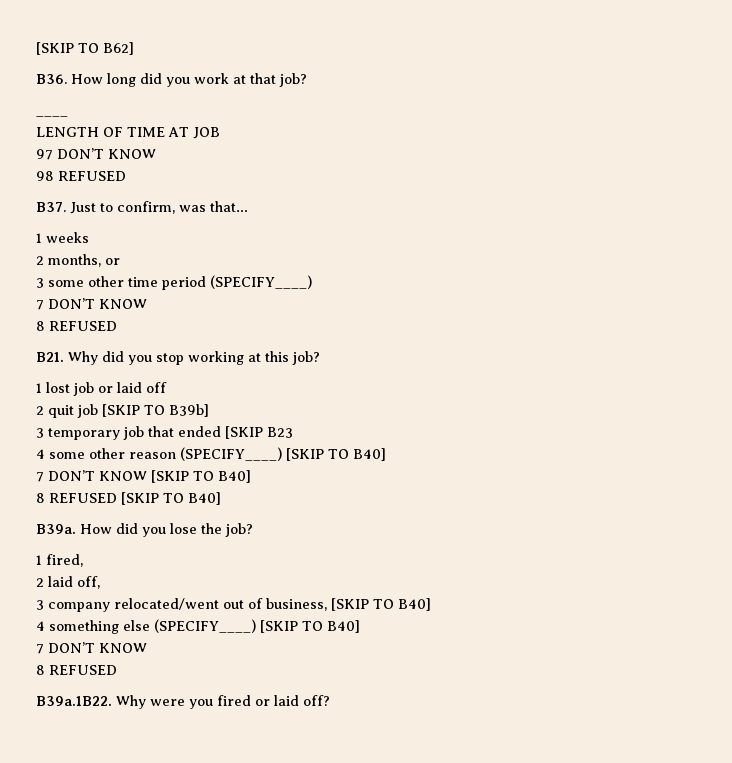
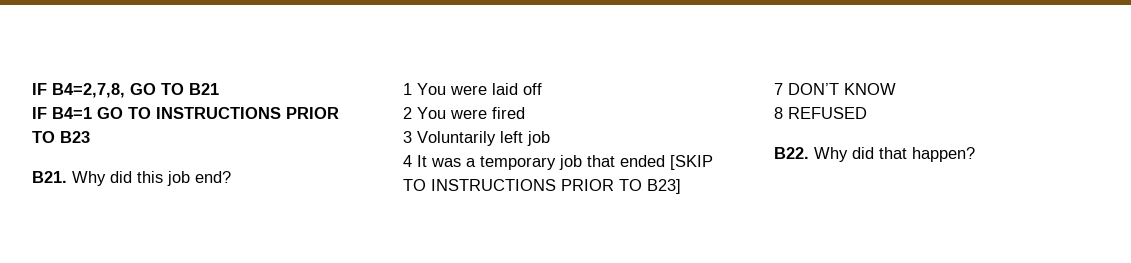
[36,42,134,55] [36,73,307,87] [36,115,68,117] [36,127,220,139] [36,148,156,160] [36,171,126,181] [36,201,248,214] [36,232,89,243] [36,254,120,267] [36,275,312,290] [36,298,147,310] [36,321,117,331] [36,351,320,365] [36,382,167,396] [36,404,209,418] [36,426,293,440] [36,447,386,461] [36,470,251,483] [36,492,221,505] [36,523,253,537] [36,554,83,567] [36,576,100,589] [36,598,431,612] [36,619,360,634] [36,642,147,654] [36,665,117,675] [36,695,330,709] [SKIP TO B62] // B36. How long did you work at that job? // ____ // LENGTH OF TIME AT JOB // 97 DON’T KNOW // 98 REFUSED // B37. Just to confirm, was that… // 1 weeks // 2 months, or // 3 some other time period (SPECIFY____) // 7 DON’T KNOW // 8 REFUSED // B21. Why did you stop working at this job? // 1 lost job or laid off // 2 quit job [SKIP TO B39b] // 3 temporary job that ended [SKIP B23 // 4 some other reason (SPECIFY____) [SKIP TO B40] // 7 DON’T KNOW [SKIP TO B40] // 8 REFUSED [SKIP TO B40] // B39a. How did you lose the job? // 1 fired, // 2 laid off, // 3 company relocated/went out of business, [SKIP TO B40] // 4 something else (SPECIFY____) [SKIP TO B40] // 7 DON’T KNOW // 8 REFUSED // B39a.1B22. Why were you fired or laid off? -> [32,83,219,98] [32,107,339,119] [32,131,90,143] [32,171,231,186] [403,83,542,95] [403,107,525,119] [403,131,550,146] [403,155,713,170] [403,179,681,194] [774,83,896,95] [774,107,867,119] [774,147,975,162] IF B4=2,7,8, GO TO B21 // IF B4=1 GO TO INSTRUCTIONS PRIOR TO B23 // B21. Why did this job end? // 1 You were laid off // 2 You were fired // 3 Voluntarily left job // 4 It was a temporary job that ended [SKIP TO INSTRUCTIONS PRIOR TO B23] // 7 DON’T KNOW // 8 REFUSED // B22. Why did that happen?

